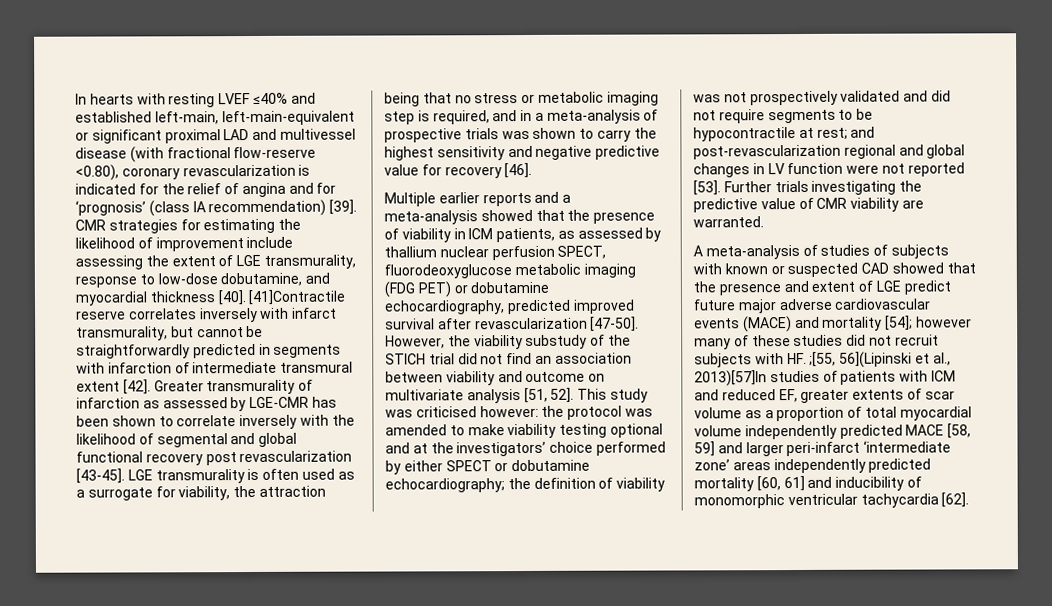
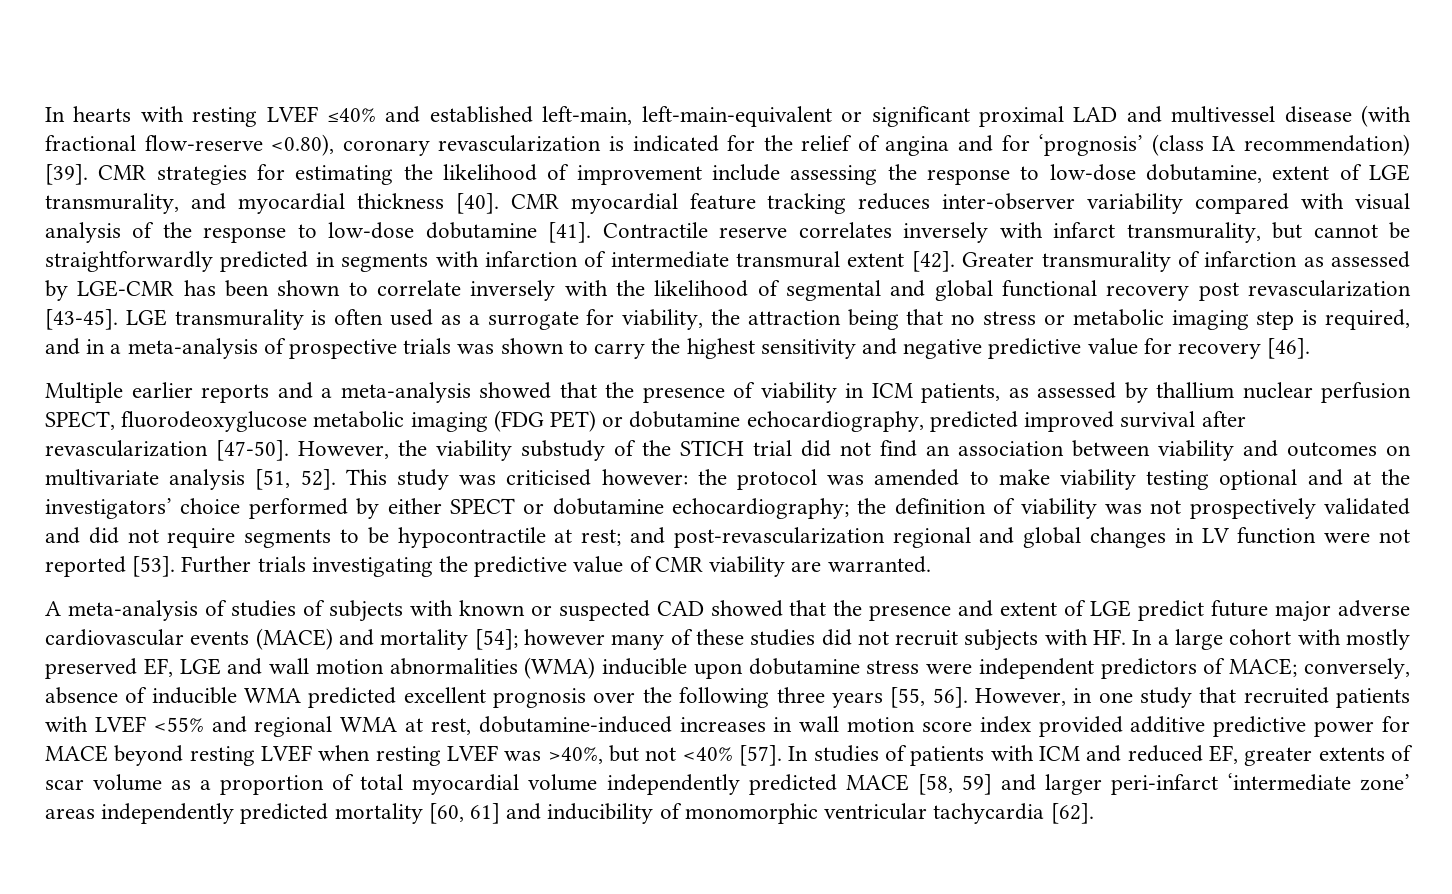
[171,254,356,269] [75,272,331,288] [75,289,347,306] extent of LGE transmurality, response to low-dose dobutamine, and myocardial thickness [40]. [41]Contractile -> [927,164,1410,185] [45,193,1410,214] [45,222,708,243] response to low-dose dobutamine, extent of LGE transmurality, and myocardial thickness [40]. CMR myocardial feature tracking reduces inter-observer variability compared with visual analysis of the response to low-dose dobutamine [41]. Contractile
[525,371,586,383] outcome -> [1287,442,1377,457] outcomes
[809,351,951,368] [694,370,767,387] ;[55, 56](Lipinski et al., 2013)[57]In -> [1132,629,1410,650] [45,657,1410,679] [45,687,1410,708] [45,716,1411,737] [45,745,809,766] In a large cohort with mostly preserved EF, LGE and wall motion abnormalities (WMA) inducible upon dobutamine stress were independent predictors of MACE; conversely, absence of inducible WMA predicted excellent prognosis over the following three years [55, 56]. However, in one study that recruited patients with LVEF <55% and regional WMA at rest, dobutamine-induced increases in wall motion score index provided additive predictive power for MACE beyond resting LVEF when resting LVEF was >40%, but not <40% [57]. In

